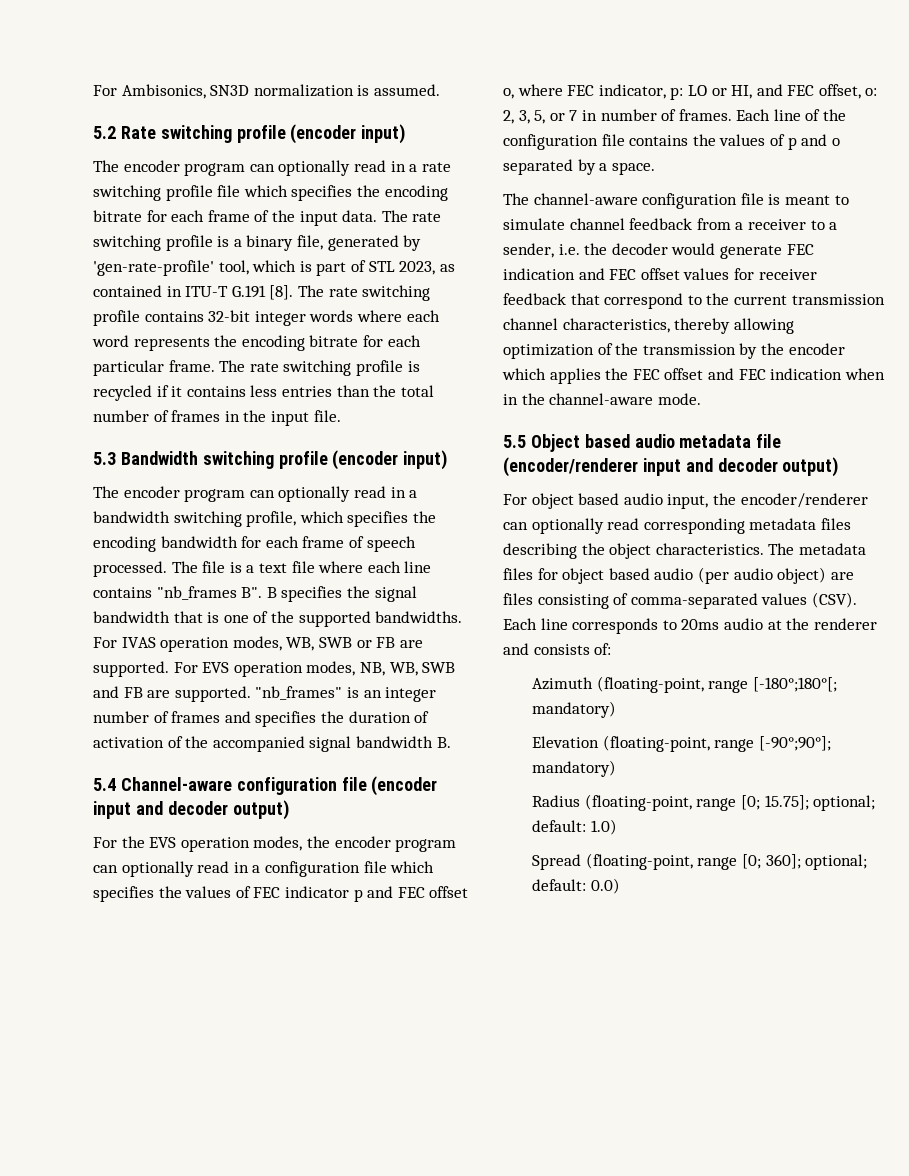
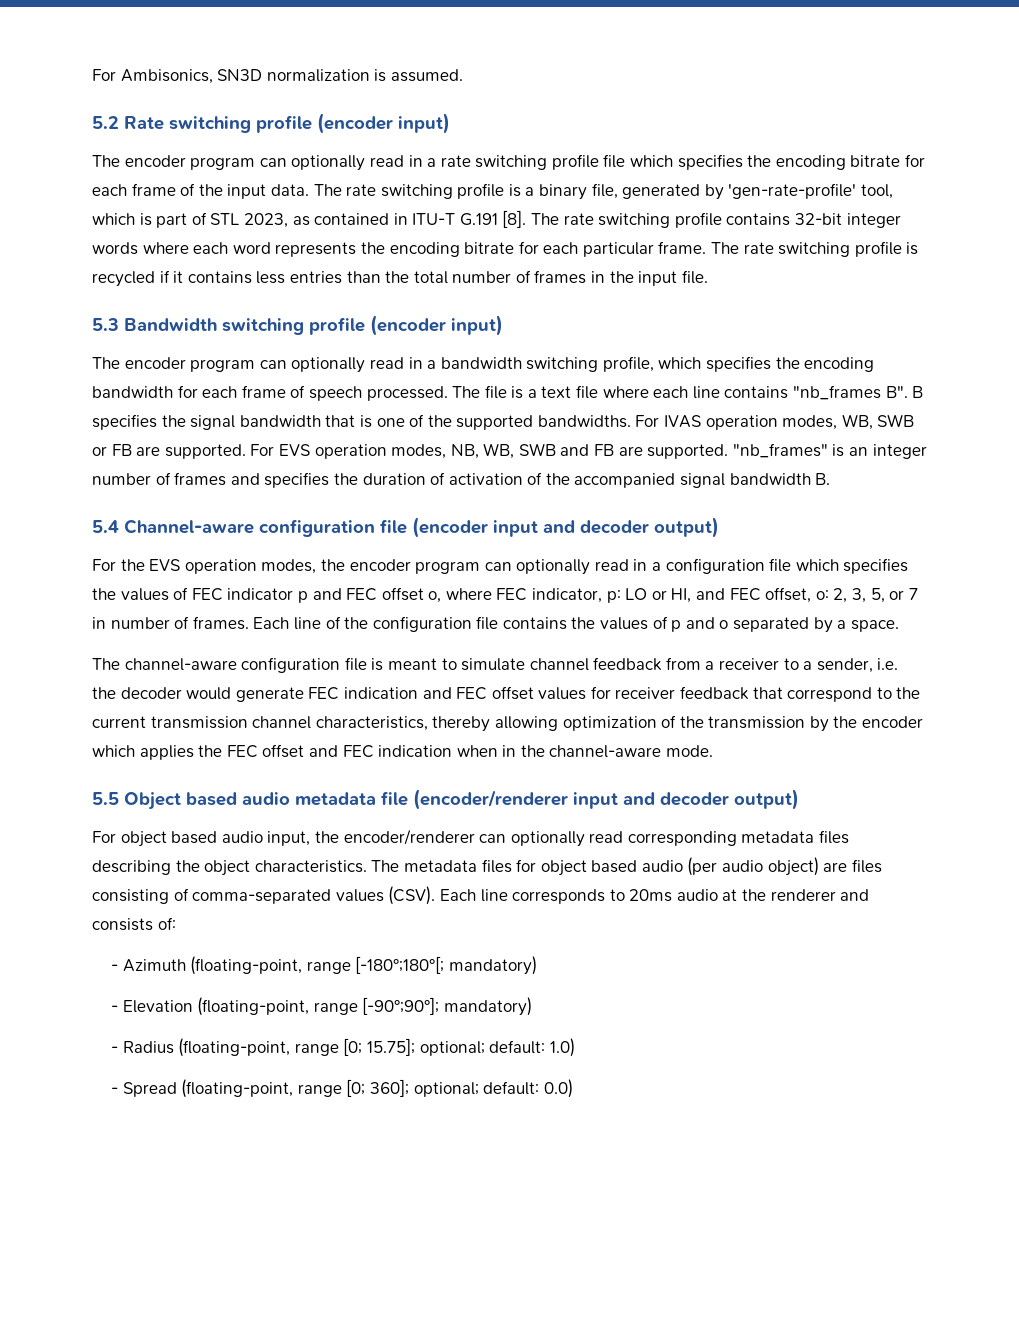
(612, 649) none -> [111,964,119,971] -
(617, 709) none -> [111,1005,119,1012] -
(617, 768) none -> [111,1046,119,1053] -
(617, 827) none -> [111,1087,119,1094] -

